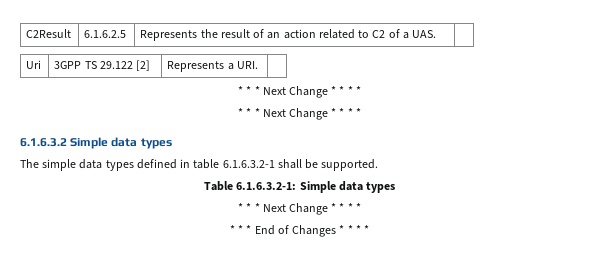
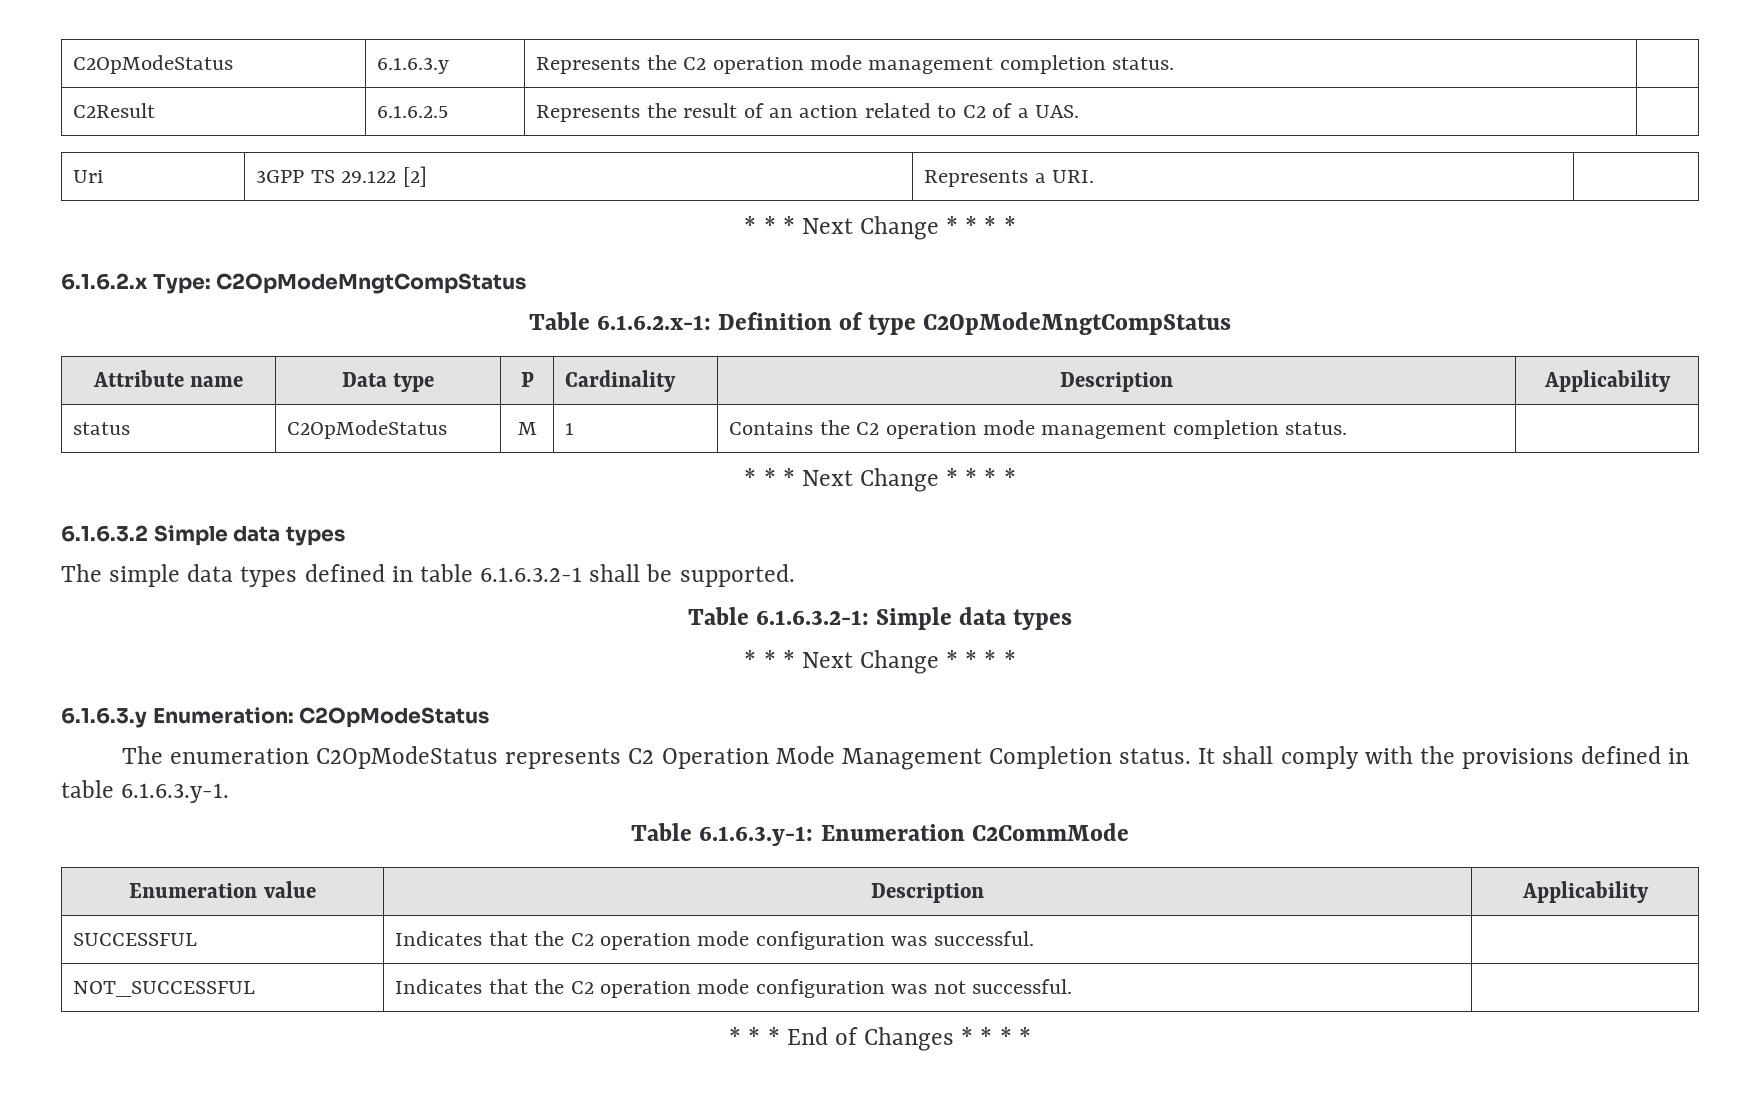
(26, 33) none -> [73,55,234,74] [377,57,450,74] [536,55,1175,74] C2OpModeStatus | 6.1.6.3.y | Represents the C2 operation mode management completion status. | //
(361, 90) none -> [61,273,527,294] [528,312,1232,335] [92,370,244,387] [341,372,435,392] [520,372,534,387] [565,370,677,392] [1060,372,1173,392] [1543,370,1671,392] [73,422,131,435] [287,420,448,439] [517,422,537,435] [565,423,575,435] [729,420,1348,439] // 6.1.6.2.x Type: C2OpModeMngtCompStatus // Table 6.1.6.2.x-1: Definition of type C2OpModeMngtCompStatus // Attribute name | Data type | P | Cardinality | Description | Applicability // status | C2OpModeStatus | M | 1 | Contains the C2 operation mode management completion status. |
(361, 207) none -> [61,707,490,728] [121,746,1690,770] [61,780,230,803] [631,823,1129,846] [129,881,316,898] [871,883,984,903] [1521,881,1649,903] [73,933,198,946] [395,931,1034,950] [73,981,256,997] [395,979,1073,998] // 6.1.6.3.y Enumeration: C2OpModeStatus // The enumeration C2OpModeStatus represents C2 Operation Mode Management Completion status. It shall comply with the provisions defined in table 6.1.6.3.y-1. // Table 6.1.6.3.y-1: Enumeration C2CommMode // Enumeration value | Description | Applicability // SUCCESSFUL | Indicates that the C2 operation mode configuration was successful. | // NOT_SUCCESSFUL | Indicates that the C2 operation mode configuration was not successful. |

